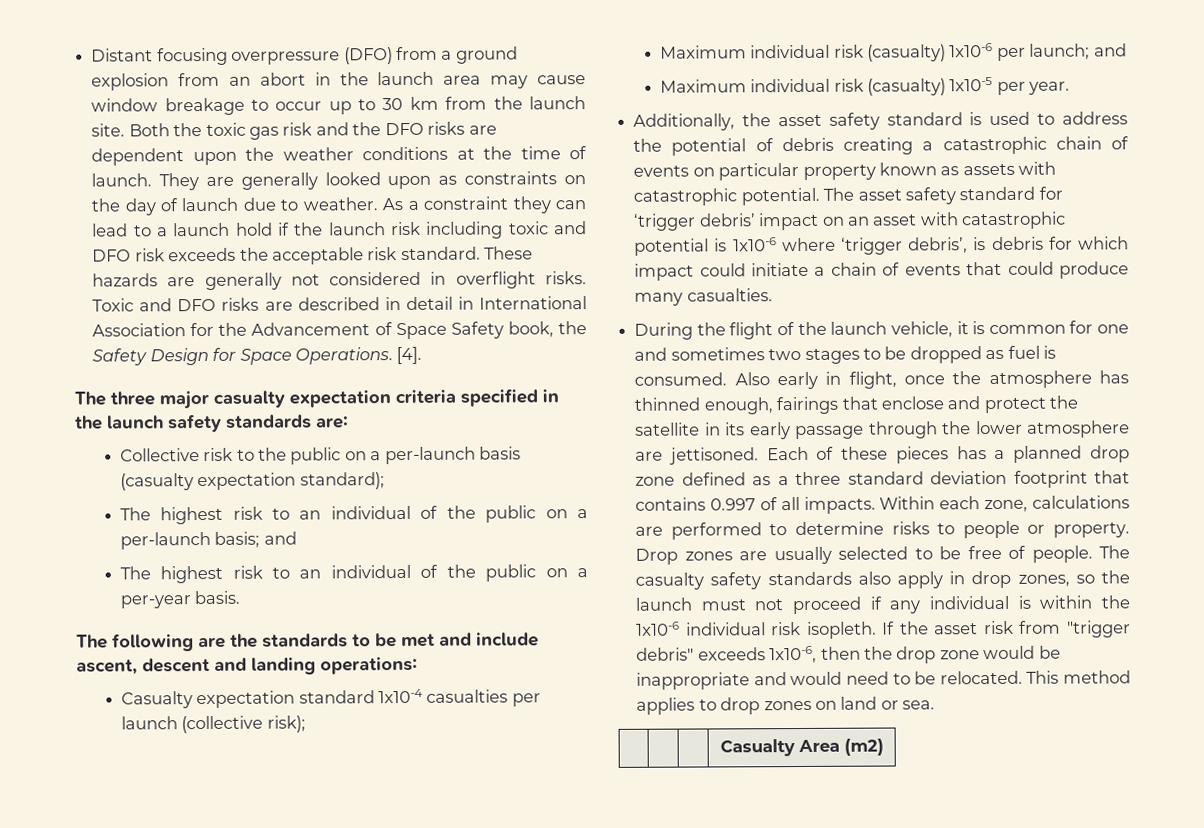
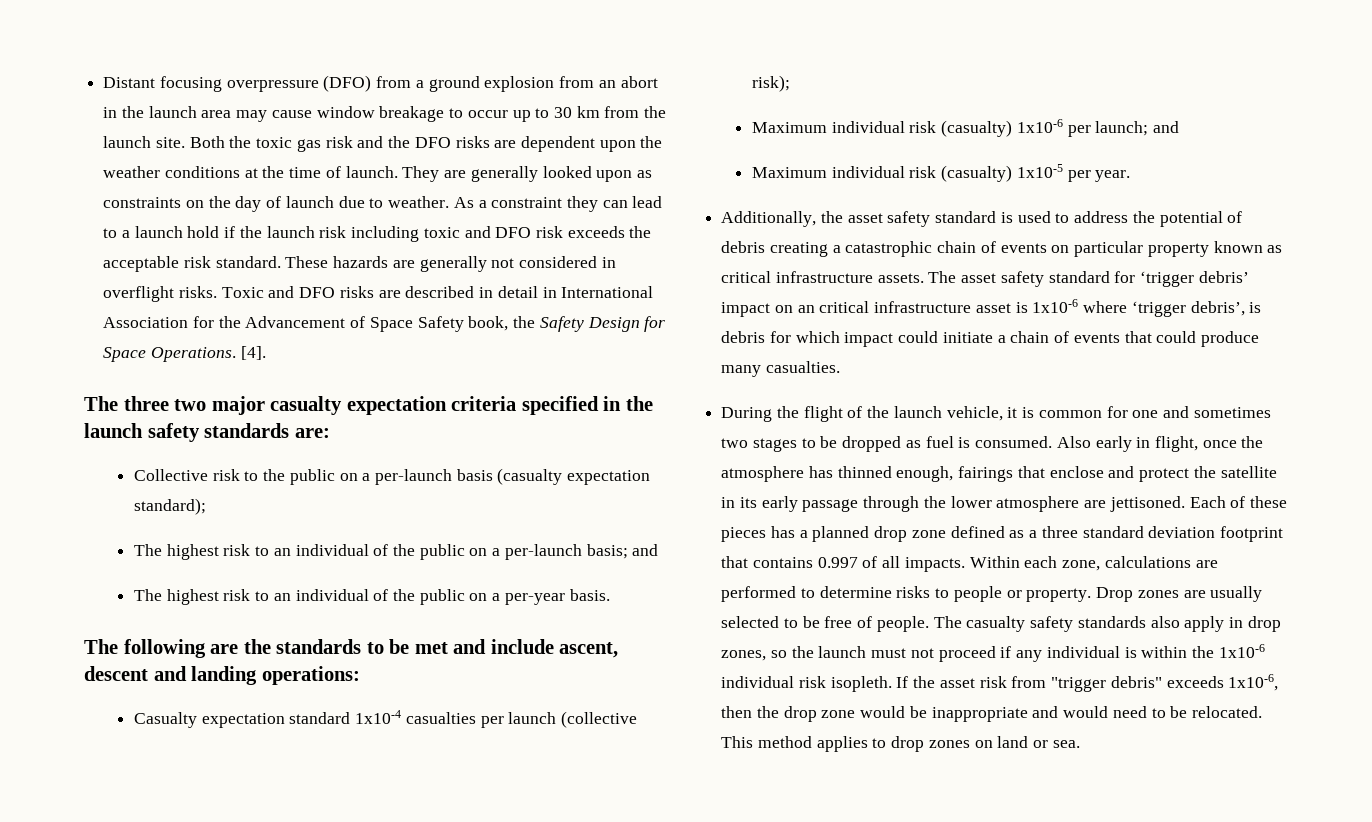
(155, 398) none -> [174,399,207,411] two
[962,161,1057,176] [633,187,820,206] assets with catastrophic potential. -> [721,271,924,283] critical infrastructure assets.
[872,211,1067,230] [634,238,710,256] asset with catastrophic potential -> [819,301,1011,313] critical infrastructure asset
[719,738,884,757] // | | | Casualty Area (m2) -> (1080, 744) none

